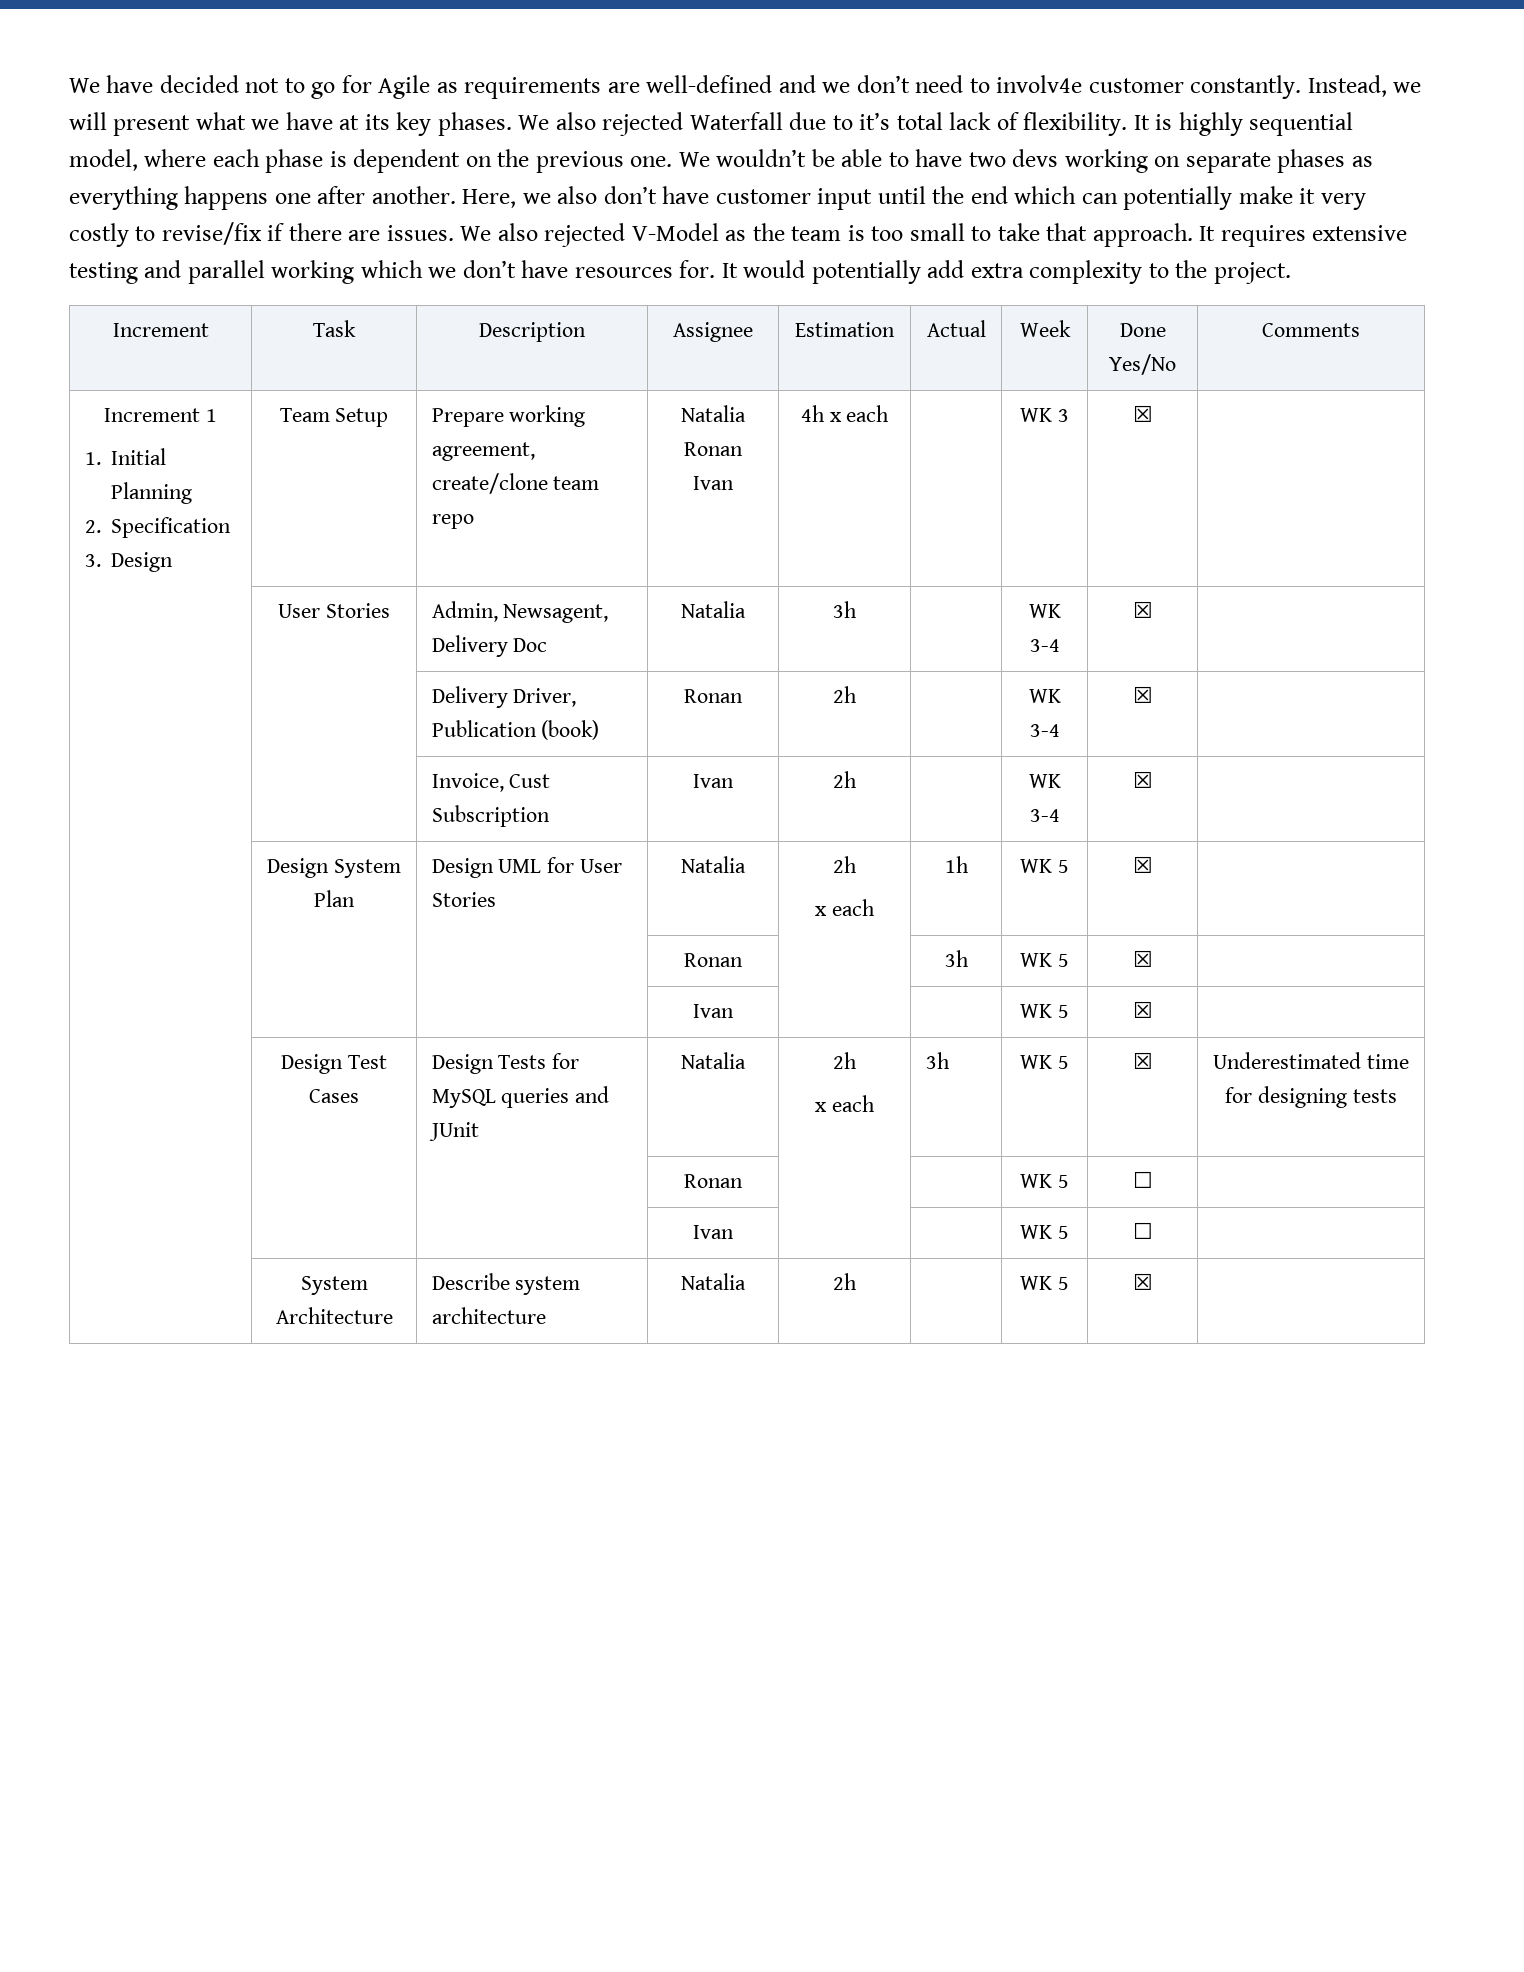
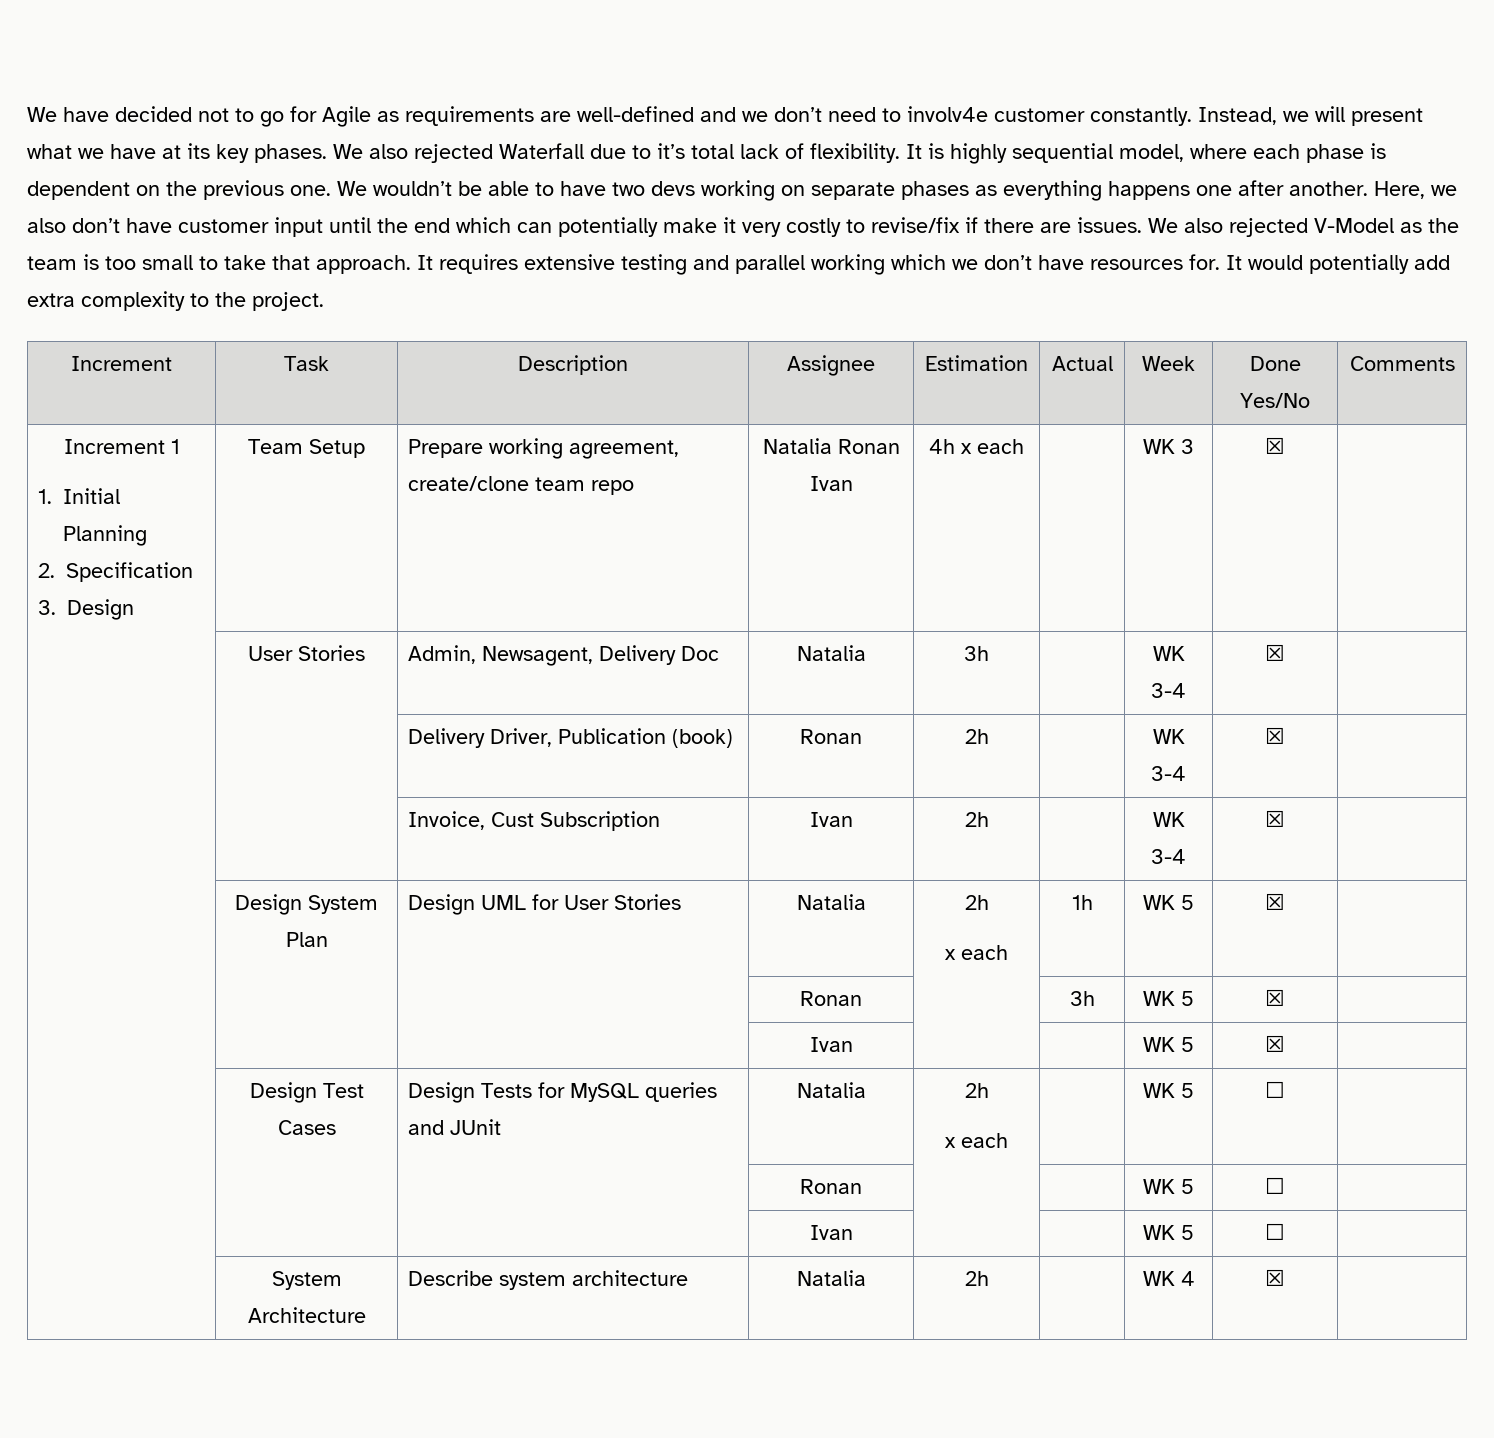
[925,1052,950,1069] [1020,1055,1069,1069] [1132,1052,1153,1069] [1213,1052,1409,1069] [1225,1086,1397,1108] 3h | WK 5 | ☒ | Underestimated time for designing tests -> [1143,1083,1194,1098] [1265,1081,1285,1098] | WK 5 | ☐ |
[1057,1277,1069,1290] 5 -> [1180,1271,1195,1286] 4

